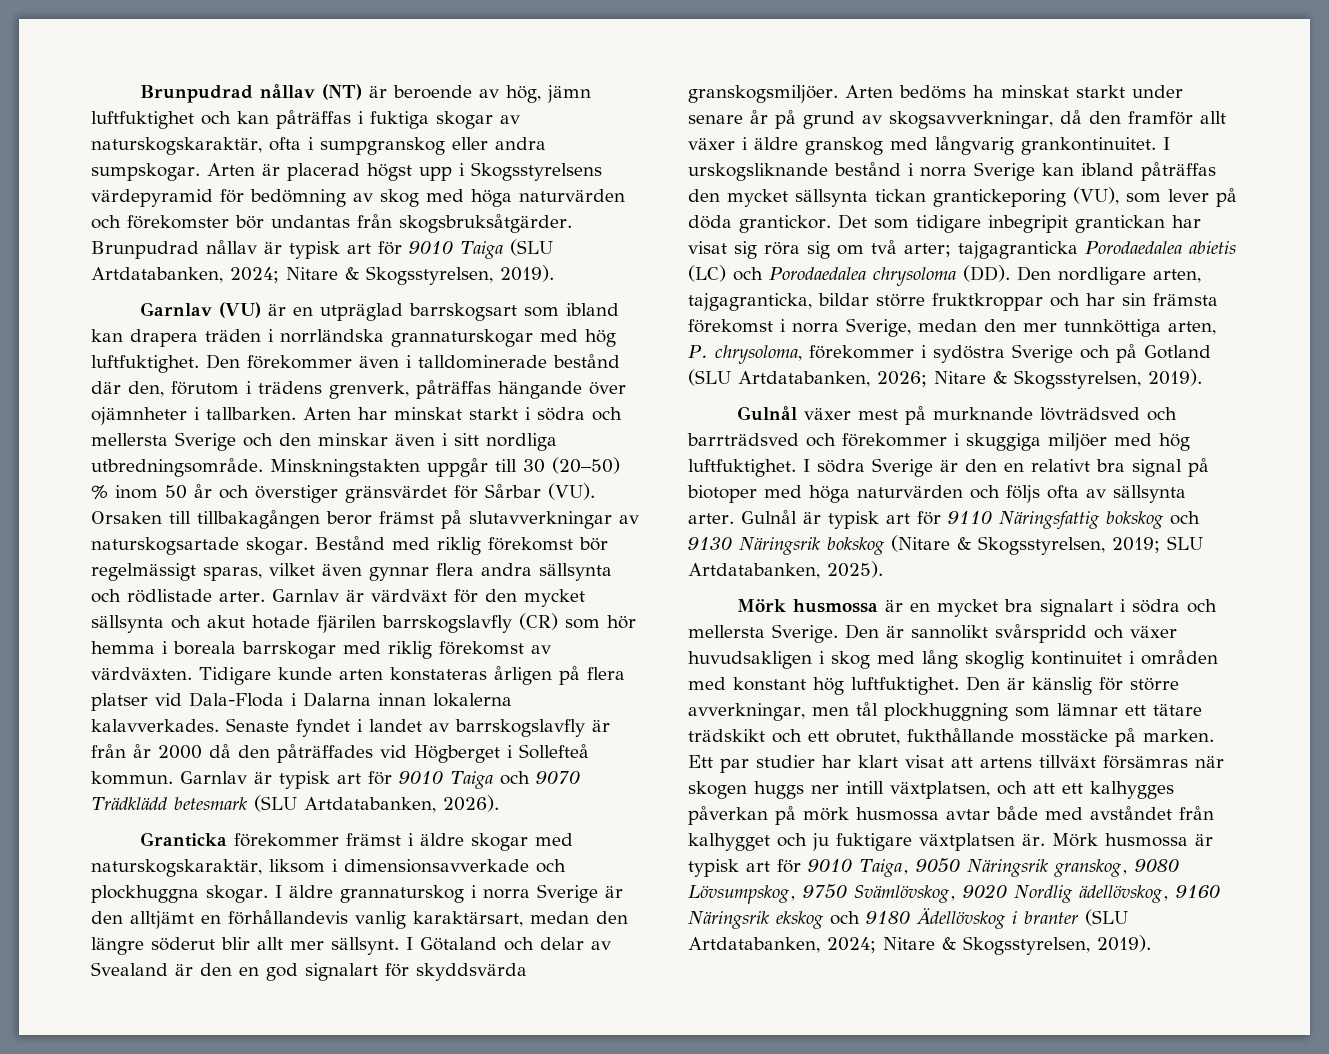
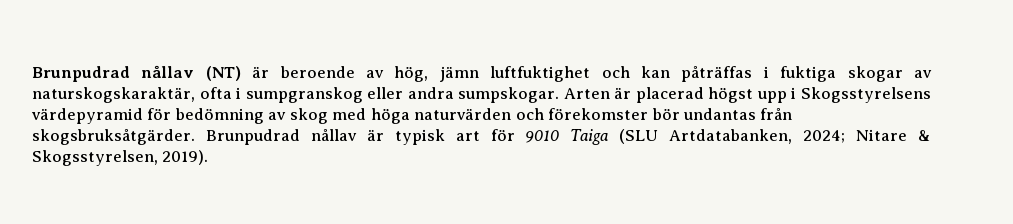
[139,302,619,321] [91,329,616,347] [91,354,620,373] [91,380,626,399] [91,407,622,425] [91,432,557,451] [91,457,620,477] [91,483,595,503] [91,510,639,529] [91,536,608,555] [91,563,612,581] [91,589,585,607] [91,613,636,633] [91,641,551,659] [91,666,625,685] [91,692,512,711] [91,718,610,737] [91,744,589,763] [91,771,580,789] [91,795,499,813] [139,832,573,851] [91,859,566,877] [91,884,623,903] [91,910,628,929] [91,937,611,955] [91,962,527,981] [688,85,1183,103] [688,110,1226,129] [688,136,1170,155] [688,162,1216,181] [688,187,1237,207] [688,214,1201,233] [688,240,1236,259] [688,265,1201,286] [688,293,1218,311] [688,318,1216,337] [688,344,1211,364] [688,369,1202,389] [736,406,1177,425] [687,433,1190,451] [688,458,1209,477] [687,485,1186,503] [688,510,1200,530] [688,535,1203,555] [688,561,883,579] [736,599,1217,617] [688,624,1177,643] [688,650,1218,669] [688,676,1179,695] [688,702,1202,721] [688,728,1214,747] [688,755,1224,773] [688,781,1174,799] [688,806,1214,825] [688,833,1213,851] [688,858,1179,877] [688,884,1220,904] [688,908,1128,929] [688,935,1151,955] // Garnlav (VU) är en utpräglad barrskogsart som ibland kan drapera träden i norrländska grannaturskogar med hög luftfuktighet. Den förekommer även i talldominerade bestånd där den, förutom i trädens grenverk, påträffas hängande över ojämnheter i tallbarken. Arten har minskat starkt i södra och mellersta Sverige och den minskar även i sitt nordliga utbredningsområde. Minskningstakten uppgår till 30 (20–50) % inom 50 år och överstiger gränsvärdet för Sårbar (VU). Orsaken till tillbakagången beror främst på slutavverkningar av naturskogsartade skogar. Bestånd med riklig förekomst bör regelmässigt sparas, vilket även gynnar flera andra sällsynta och rödlistade arter. Garnlav är värdväxt för den mycket sällsynta och akut hotade fjärilen barrskogslavfly (CR) som hör hemma i boreala barrskogar med riklig förekomst av värdväxten. Tidigare kunde arten konstateras årligen på flera platser vid Dala-Floda i Dalarna innan lokalerna kalavverkades. Senaste fyndet i landet av barrskogslavfly är från år 2000 då den påträffades vid Högberget i Sollefteå kommun. Garnlav är typisk art för 9010 Taiga och 9070 Trädklädd betesmark (SLU Artdatabanken, 2026). // Granticka förekommer främst i äldre skogar med naturskogskaraktär, liksom i dimensionsavverkade och plockhuggna skogar. I äldre grannaturskog i norra Sverige är den alltjämt en förhållandevis vanlig karaktärsart, medan den längre söderut blir allt mer sällsynt. I Götaland och delar av Svealand är den en god signalart för skyddsvärda granskogsmiljöer. Arten bedöms ha minskat starkt under senare år på grund av skogsavverkningar, då den framför allt växer i äldre granskog med långvarig grankontinuitet. I urskogsliknande bestånd i norra Sverige kan ibland påträffas den mycket sällsynta tickan grantickeporing (VU), som lever på döda grantickor. Det som tidigare inbegripit grantickan har visat sig röra sig om två arter; tajgagranticka Porodaedalea abietis (LC) och Porodaedalea chrysoloma (DD). Den nordligare arten, tajgagranticka, bildar större fruktkroppar och har sin främsta förekomst i norra Sverige, medan den mer tunnköttiga arten, P. chrysoloma, förekommer i sydöstra Sverige och på Gotland (SLU Artdatabanken, 2026; Nitare & Skogsstyrelsen, 2019). // Gulnål växer mest på murknande lövträdsved och barrträdsved och förekommer i skuggiga miljöer med hög luftfuktighet. I södra Sverige är den en relativt bra signal på biotoper med höga naturvärden och följs ofta av sällsynta arter. Gulnål är typisk art för 9110 Näringsfattig bokskog och 9130 Näringsrik bokskog (Nitare & Skogsstyrelsen, 2019; SLU Artdatabanken, 2025). // Mörk husmossa är en mycket bra signalart i södra och mellersta Sverige. Den är sannolikt svårspridd och växer huvudsakligen i skog med lång skoglig kontinuitet i områden med konstant hög luftfuktighet. Den är känslig för större avverkningar, men tål plockhuggning som lämnar ett tätare trädskikt och ett obrutet, fukthållande mosstäcke på marken. Ett par studier har klart visat att artens tillväxt försämras när skogen huggs ner intill växtplatsen, och att ett kalhygges påverkan på mörk husmossa avtar både med avståndet från kalhygget och ju fuktigare växtplatsen är. Mörk husmossa är typisk art för 9010 Taiga, 9050 Näringsrik granskog, 9080 Lövsumpskog, 9750 Svämlövskog, 9020 Nordlig ädellövskog, 9160 Näringsrik ekskog och 9180 Ädellövskog i branter (SLU Artdatabanken, 2024; Nitare & Skogsstyrelsen, 2019). -> (209, 157) none

